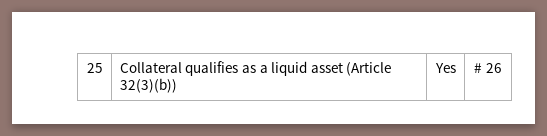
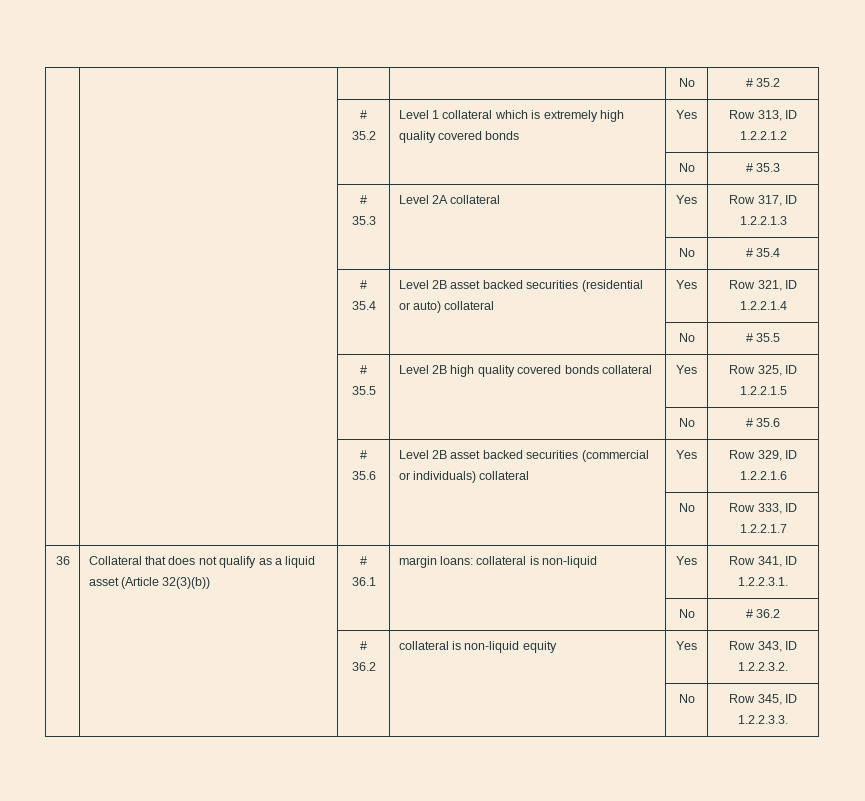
[86,63,103,73] [119,61,239,76] 25 | Collateral qualifies -> [678,78,695,87] [745,78,781,87] [360,110,367,119] [351,131,376,140] [398,110,624,122] [398,131,520,143] [676,110,697,119] [729,110,797,121] [739,131,787,140] [678,163,695,172] [745,163,781,172] [360,195,367,204] [351,216,376,225] [398,195,501,204] [676,195,697,204] [729,195,797,206] [739,216,787,225] [678,248,695,257] [745,248,781,257] [360,280,367,289] [351,301,376,310] [398,280,643,292] [398,301,495,313] [676,280,697,289] [729,280,797,291] [739,301,787,310] [678,333,695,342] [745,333,781,342] [360,365,367,374] [351,386,376,395] [398,365,652,377] [676,365,697,374] [729,365,797,376] [739,386,787,395] [678,418,695,427] [745,418,781,427] [360,450,367,459] [351,471,376,480] [398,450,649,462] [398,471,530,483] [676,450,697,459] [729,450,797,461] [739,471,787,480] [678,503,695,512] [729,503,797,514] [739,524,787,533] [55,556,70,565] [88,556,257,568] | | | | No | # 35.2 // | | # 35.2 | Level 1 collateral which is extremely high quality covered bonds | Yes | Row 313, ID 1.2.2.1.2 // | | | | No | # 35.3 // | | # 35.3 | Level 2A collateral | Yes | Row 317, ID 1.2.2.1.3 // | | | | No | # 35.4 // | | # 35.4 | Level 2B asset backed securities (residential or auto) collateral | Yes | Row 321, ID 1.2.2.1.4 // | | | | No | # 35.5 // | | # 35.5 | Level 2B high quality covered bonds collateral | Yes | Row 325, ID 1.2.2.1.5 // | | | | No | # 35.6 // | | # 35.6 | Level 2B asset backed securities (commercial or individuals) collateral | Yes | Row 329, ID 1.2.2.1.6 // | | | | No | Row 333, ID 1.2.2.1.7 // 36 | Collateral that does not qualify
[434,63,456,73] [474,63,502,73] Yes | # 26 -> [360,556,367,565] [351,577,376,586] [398,556,598,568] [676,556,697,565] [729,556,797,567] [738,577,788,586] [678,609,695,618] [745,609,781,618] [360,641,367,650] [351,662,376,671] [398,641,557,653] [676,641,697,650] [729,641,797,652] [738,662,788,671] [678,694,695,703] [729,694,797,705] [738,715,788,724] # 36.1 | margin loans: collateral is non-liquid | Yes | Row 341, ID 1.2.2.3.1. // | | | | No | # 36.2 // | | # 36.2 | collateral is non-liquid equity | Yes | Row 343, ID 1.2.2.3.2. // | | | | No | Row 345, ID 1.2.2.3.3.

